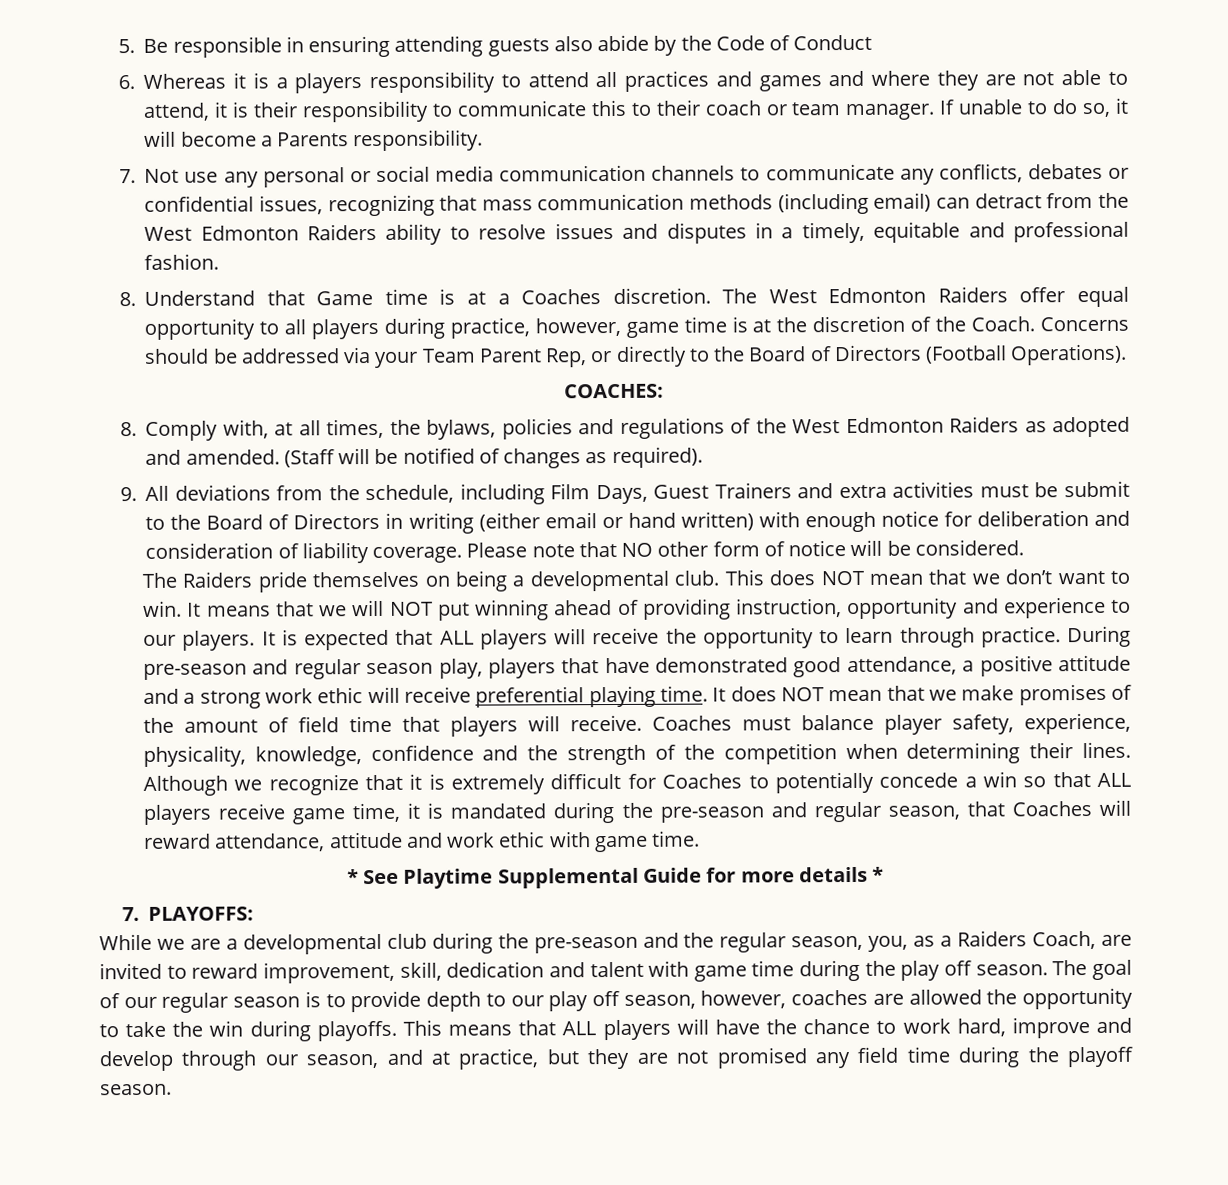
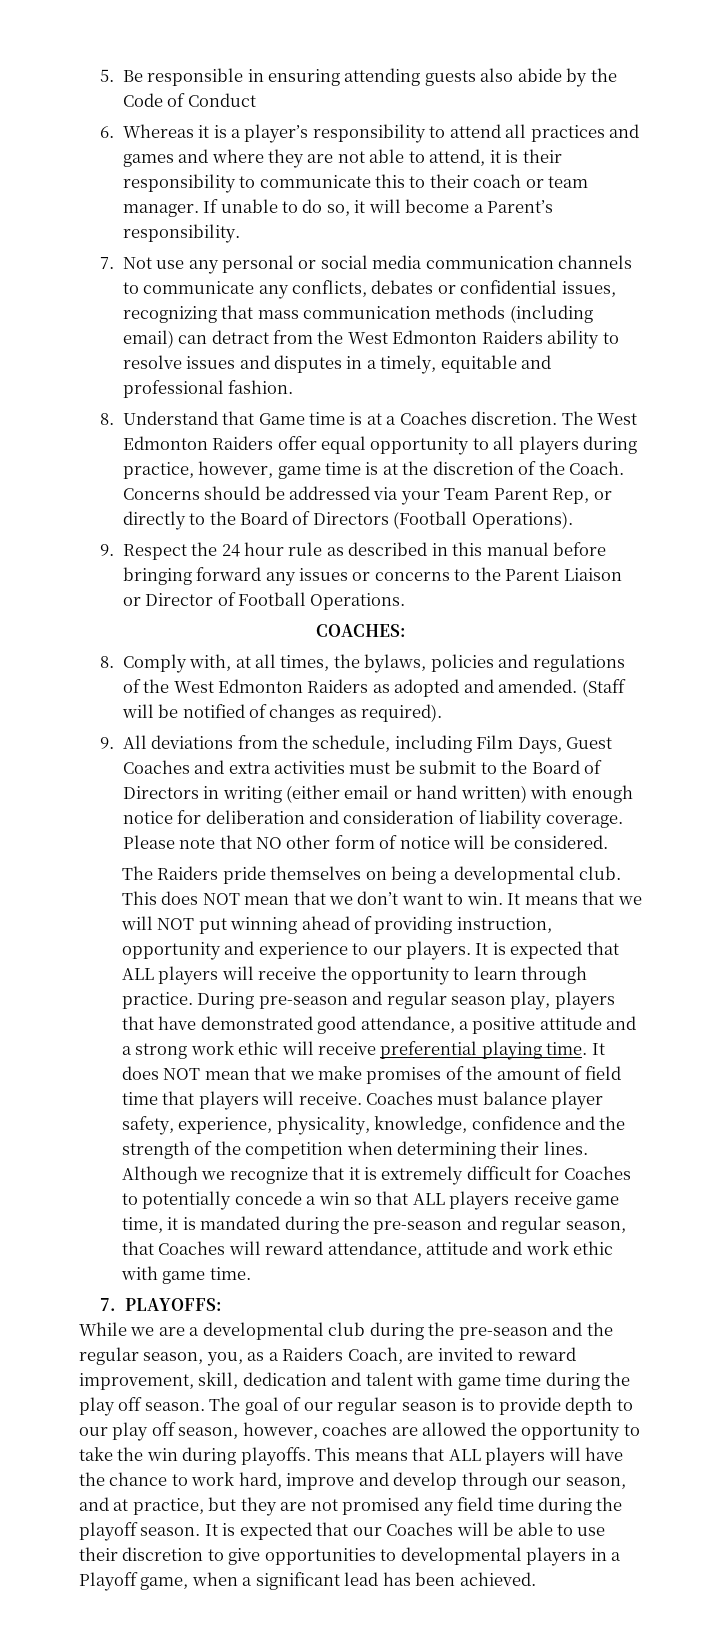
[294,73,363,94] players -> [244,124,309,143] player’s
[277,132,350,147] Parents -> [487,200,554,213] Parent’s
(1128, 354) none -> [100,542,607,560] [122,567,622,586] [122,592,406,610] // 9. Respect the 24 hour rule as described in this manual before bringing forward any issues or concerns to the Parent Liaison or Director of Football Operations.
[714,482,792,499] Trainers -> [122,760,190,774] Coaches
[346,866,885,889] // * See Playtime Supplemental Guide for more details * -> (251, 1273) none
(172, 1089) none -> [204,1522,606,1540] [79,1547,622,1566] [79,1572,536,1591] It is expected that our Coaches will be able to use their discretion to give opportunities to developmental players in a Playoff game, when a significant lead has been achieved.

